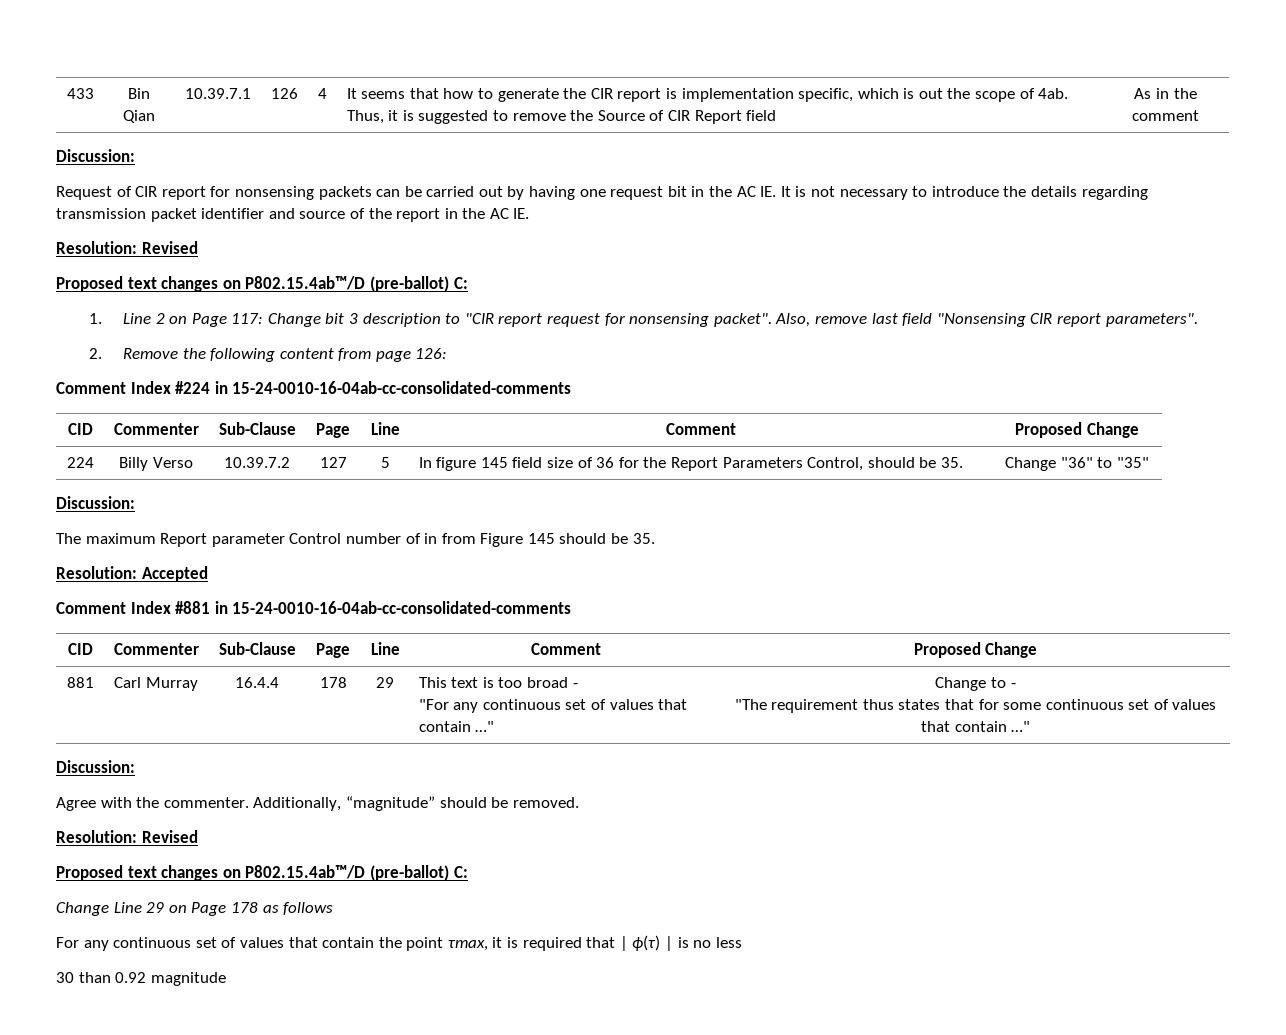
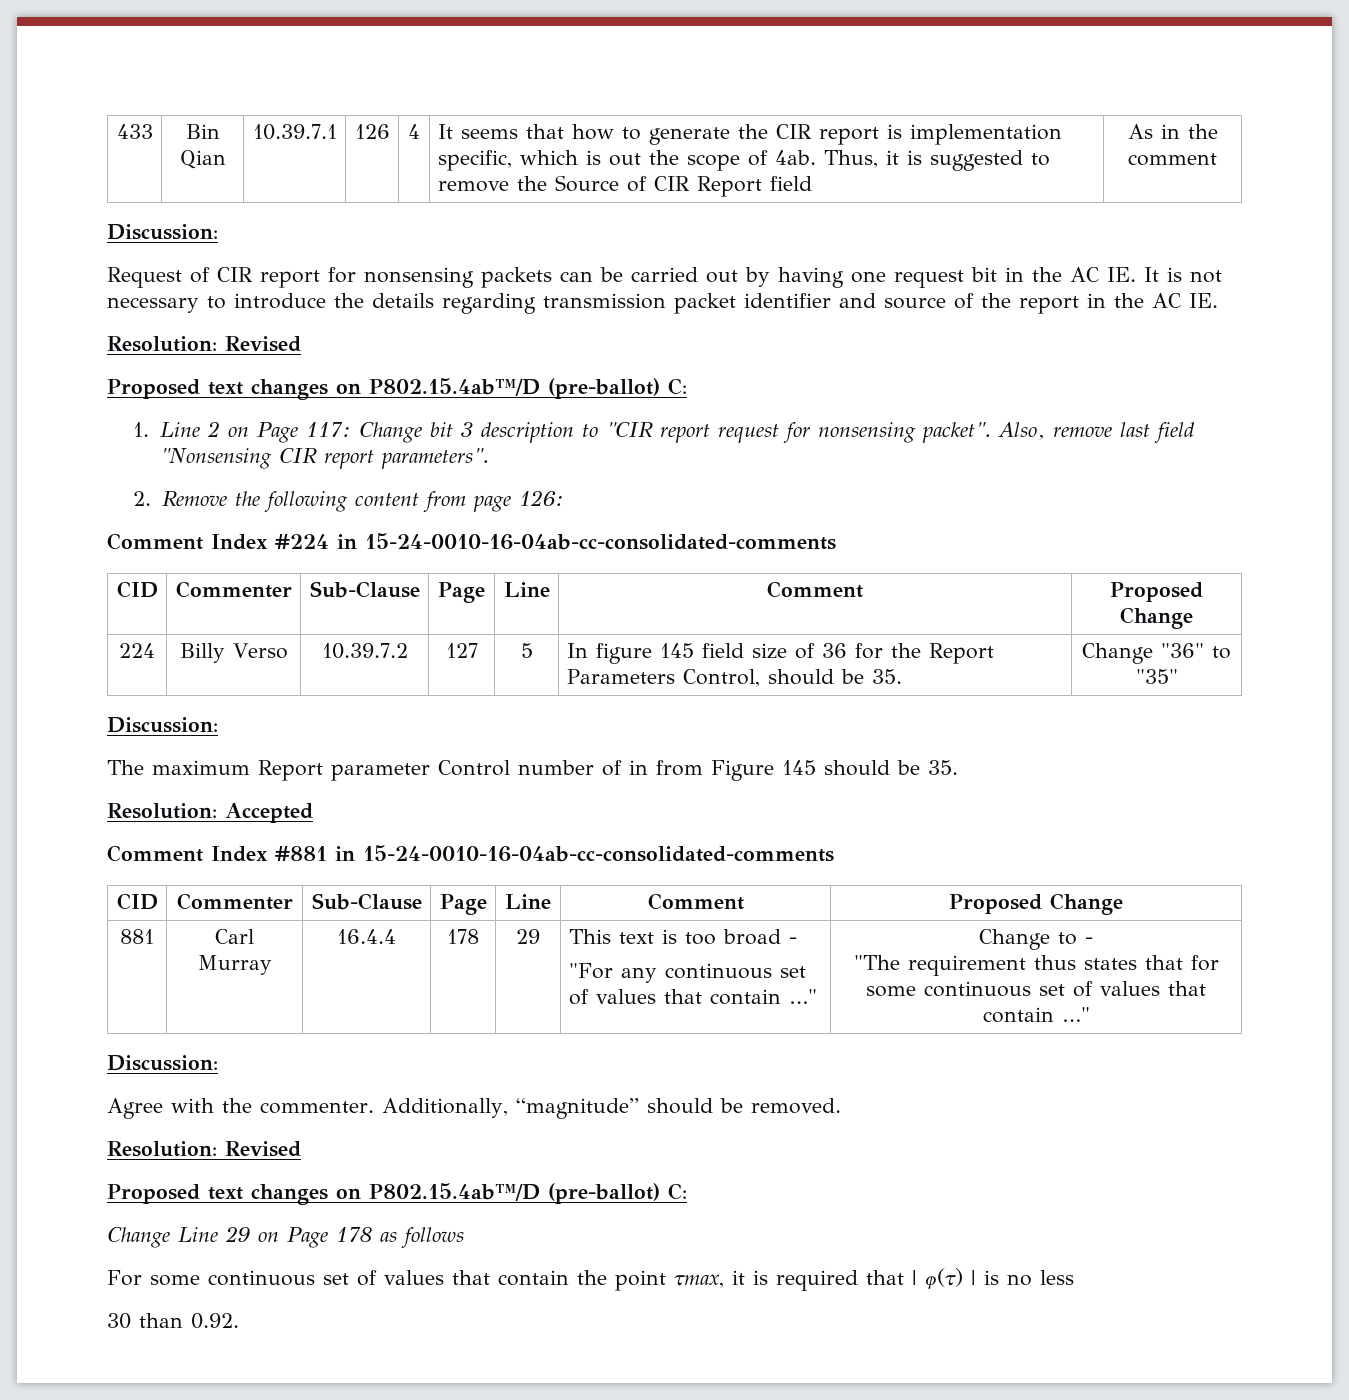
[83,940,109,951] any -> [150,1275,200,1286] some
[115,972,226,986] 0.92 magnitude -> [191,1313,239,1329] 0.92.

